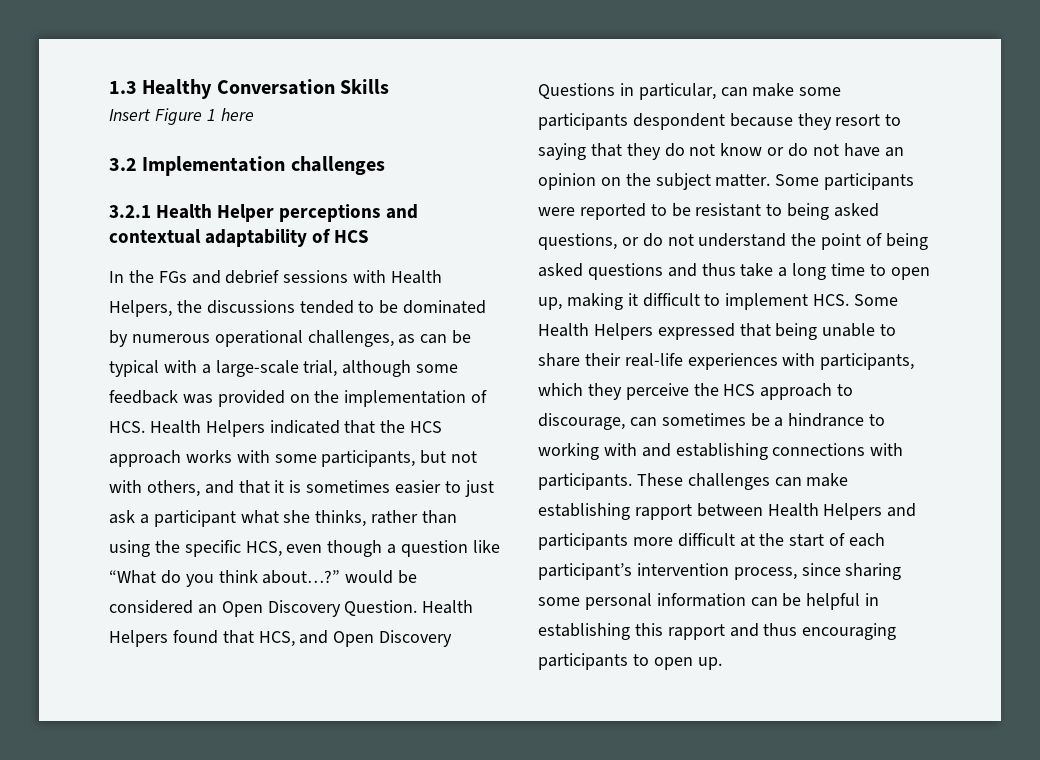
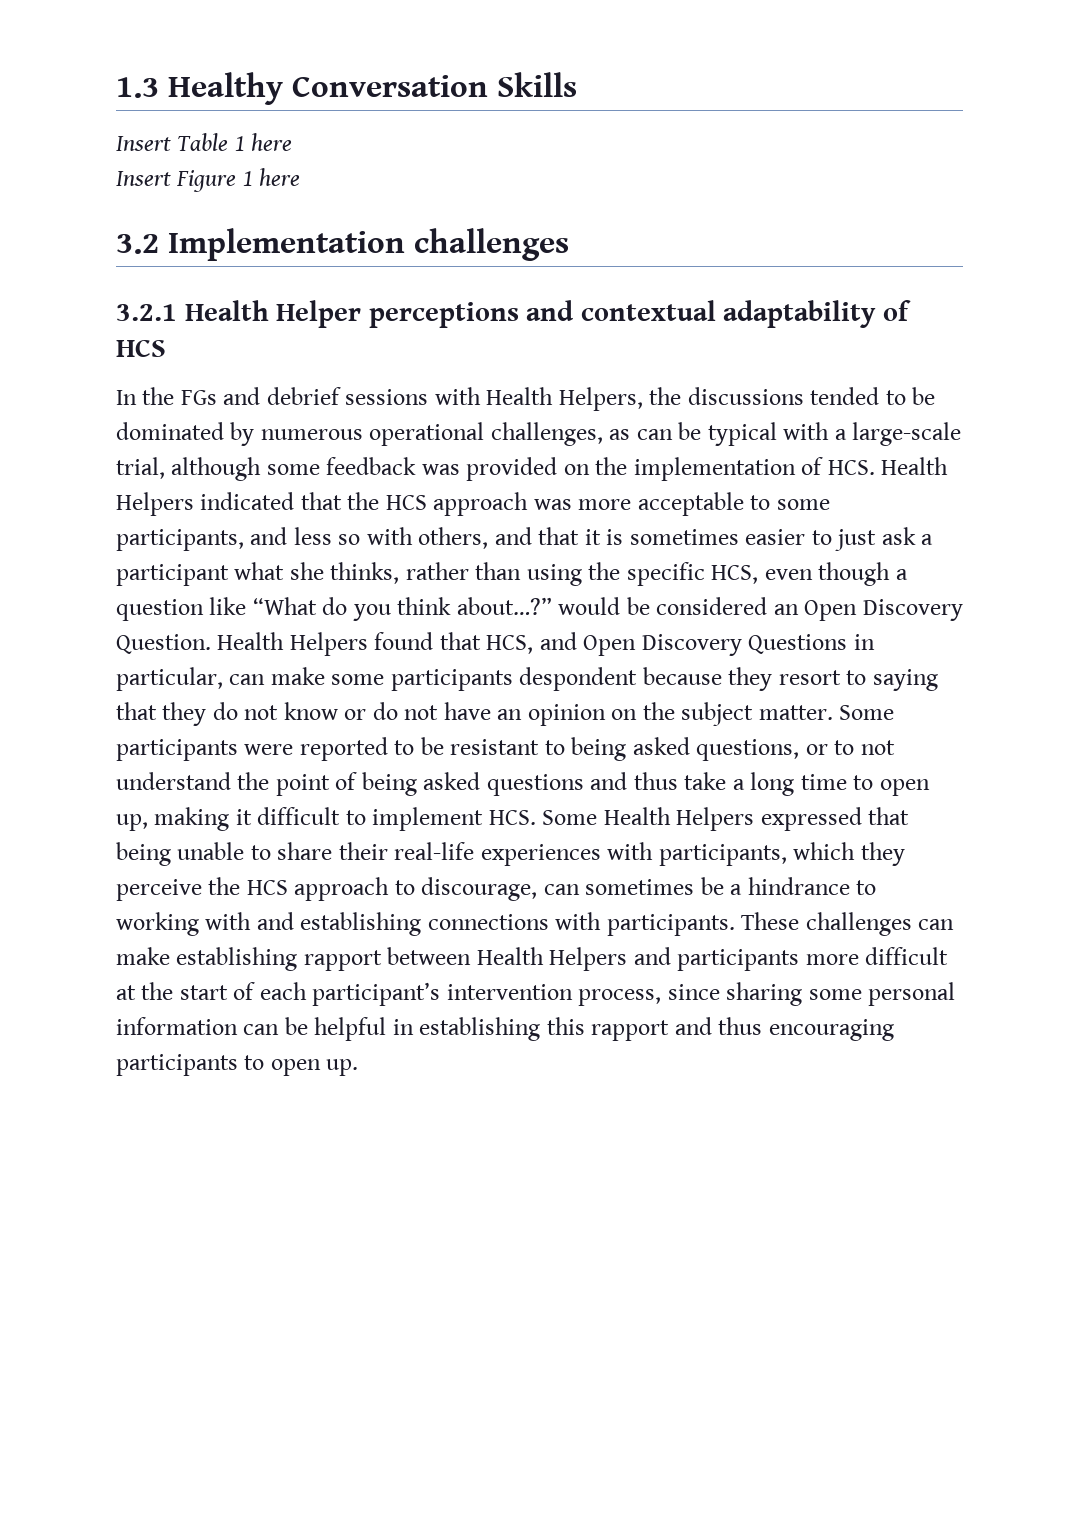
(390, 86) none -> [116,133,293,151] // Insert Table 1 here
[185,450,478,467] works with some participants, but not -> [533,492,830,516] [116,527,361,551] was more acceptable to some participants, and less so
[642,233,663,247] do -> [834,740,855,755] to

